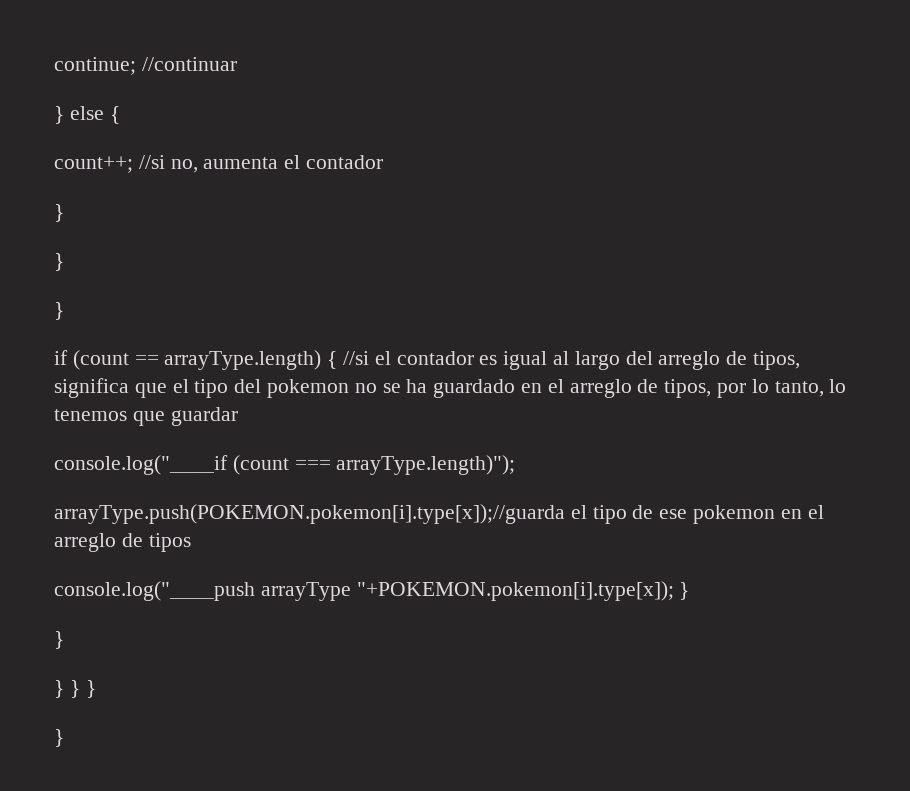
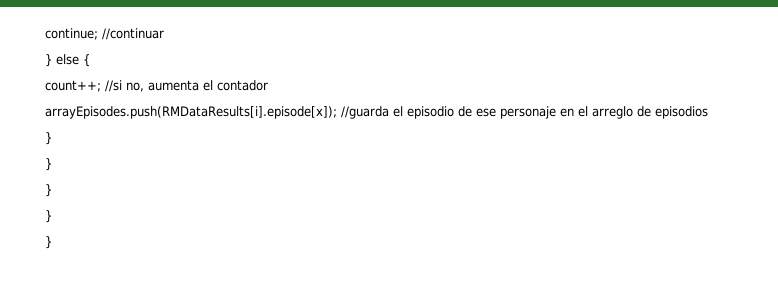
[54,204,64,222] [54,253,64,271] [54,302,64,320] [54,350,801,370] [54,378,847,398] [54,407,238,426] [54,455,516,475] [54,504,824,524] [54,533,191,552] [54,581,690,601] [54,631,64,649] [54,680,80,698] } // } // } // if (count == arrayType.length) { //si el contador es igual al largo del arreglo de tipos, significa que el tipo del pokemon no se ha guardado en el arreglo de tipos, por lo tanto, lo tenemos que guardar // console.log("____if (count === arrayType.length)"); // arrayType.push(POKEMON.pokemon[i].type[x]);//guarda el tipo de ese pokemon en el arreglo de tipos // console.log("____push arrayType "+POKEMON.pokemon[i].type[x]); } // } // } } -> [45,106,708,119] [45,132,52,145] [45,158,52,171] [45,184,52,197] arrayEpisodes.push(RMDataResults[i].episode[x]); //guarda el episodio de ese personaje en el arreglo de episodios // } // } // } //

